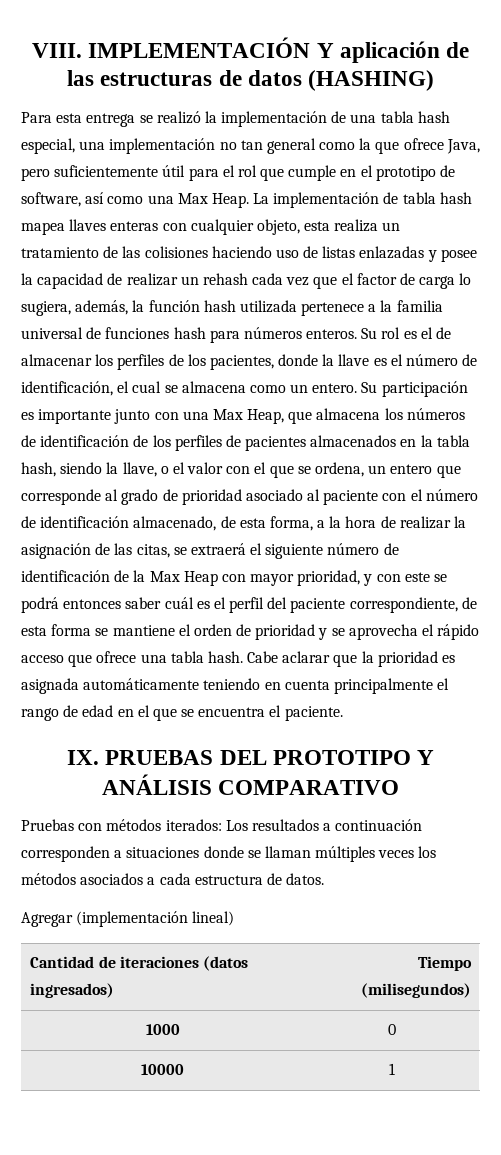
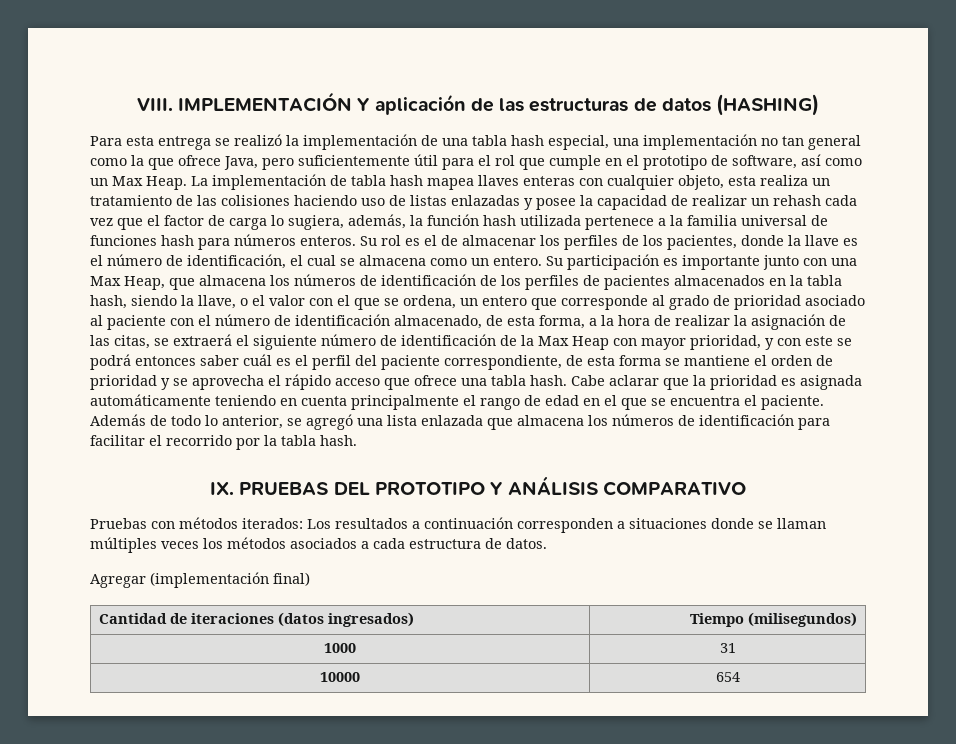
[147,195,174,204] una -> [90,178,108,186] un
(343, 713) none -> [90,414,830,430] [90,435,357,450] Además de todo lo anterior, se agregó una lista enlazada que almacena los números de identificación para facilitar el recorrido por la tabla hash.
[192,911,235,926] lineal) -> [273,572,310,586] final)
[387,1024,396,1035] 0 -> [719,643,736,653] 31
[388,1063,395,1075] 1 -> [715,672,740,682] 654

